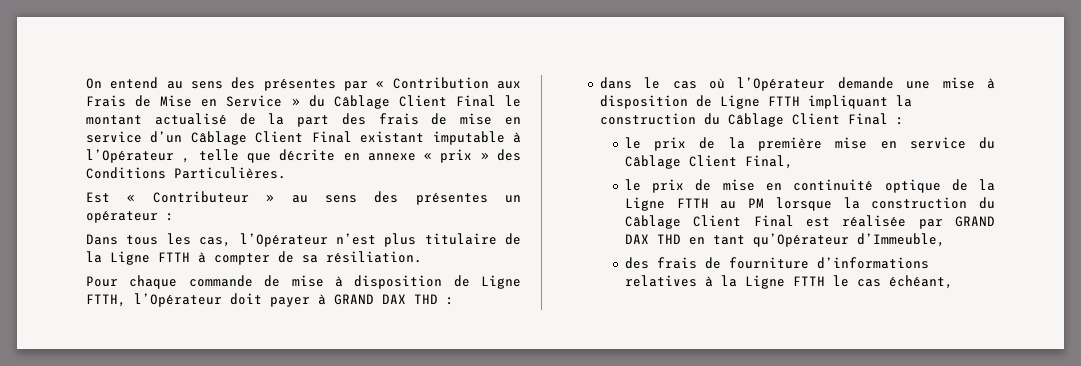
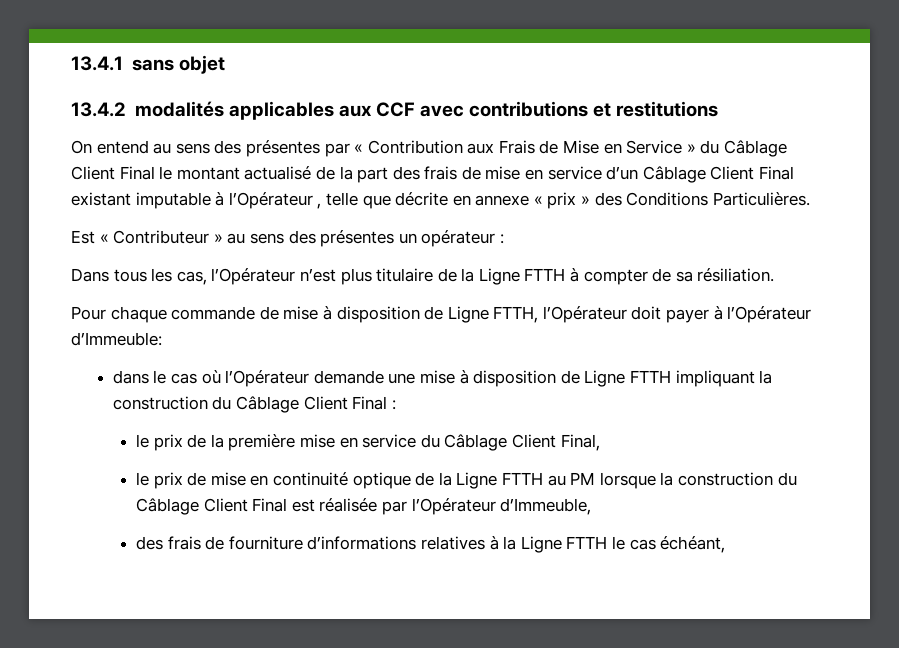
(86, 83) none -> [71,55,225,74] [71,101,719,120] 13.4.1 sans objet // 13.4.2 modalités applicables aux CCF avec contributions et restitutions //
[334,294,454,305] GRAND DAX THD : -> [727,306,812,323] [71,332,162,346] l’Opérateur d’Immeuble:
[955,216,995,227] [624,233,849,247] GRAND DAX THD en tant qu’Opérateur -> [411,498,496,515] l’Opérateur

